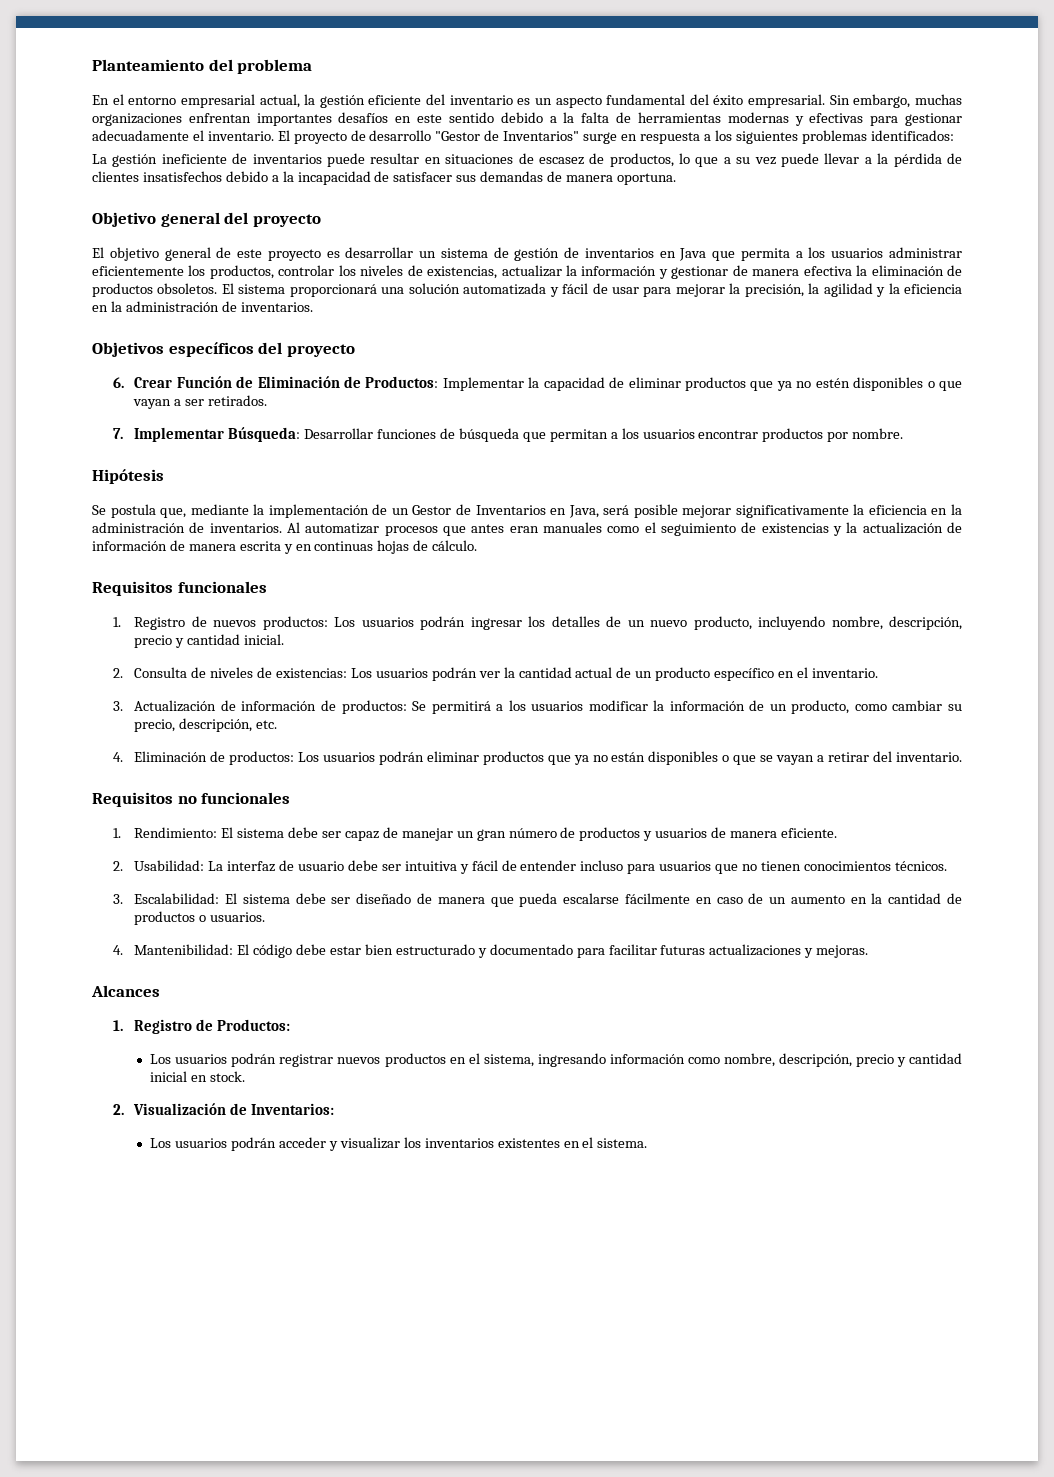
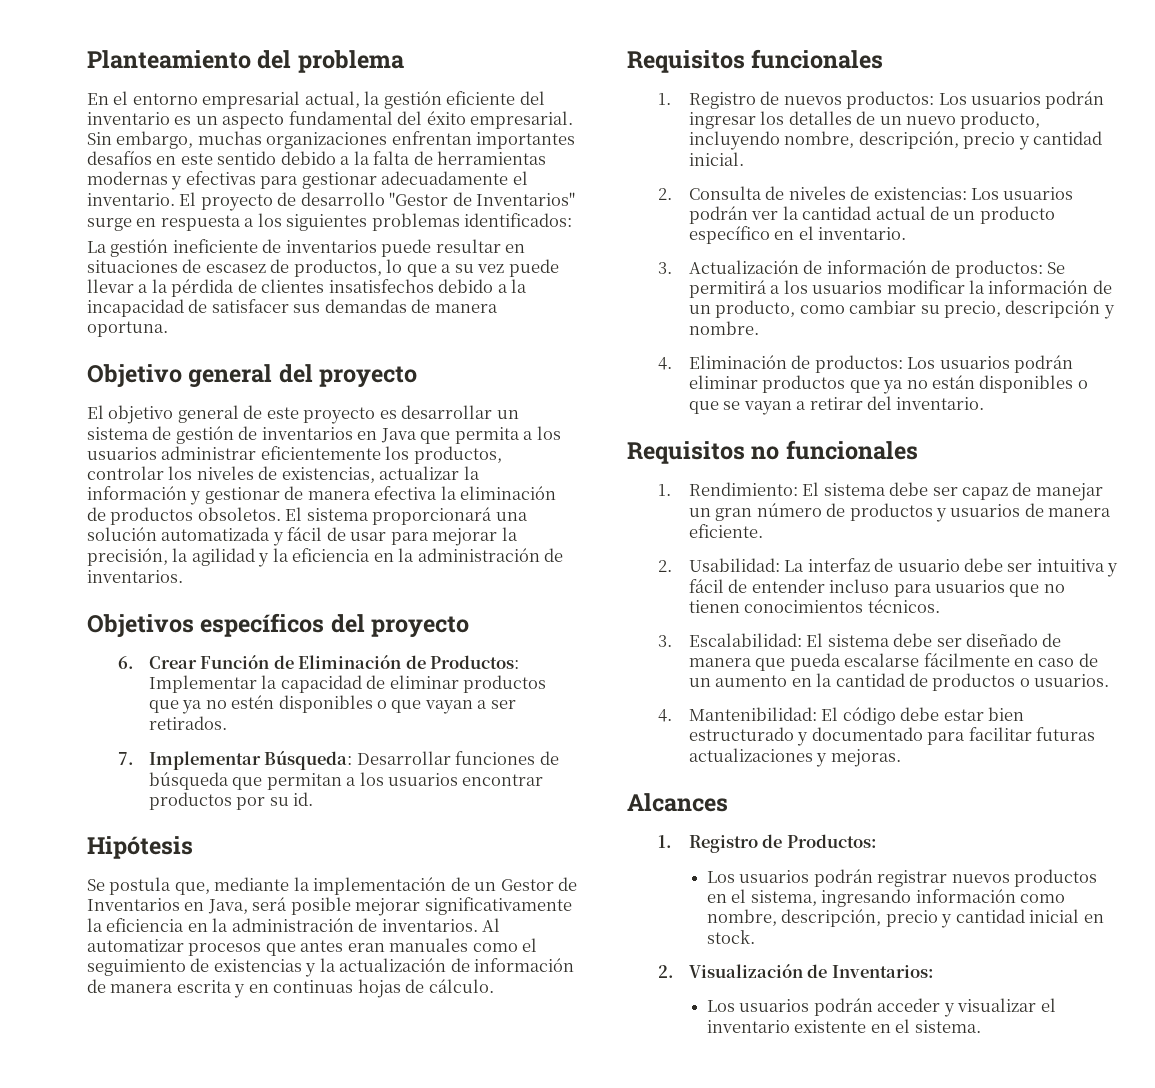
[852,428,904,439] nombre. -> [269,792,314,806] su id.
[179,718,278,732] descripción, etc. -> [1005,300,1115,319] [688,321,759,335] descripción y nombre.
[403,1137,560,1148] los inventarios existentes -> [1040,998,1056,1012] [706,1020,867,1033] el inventario existente

